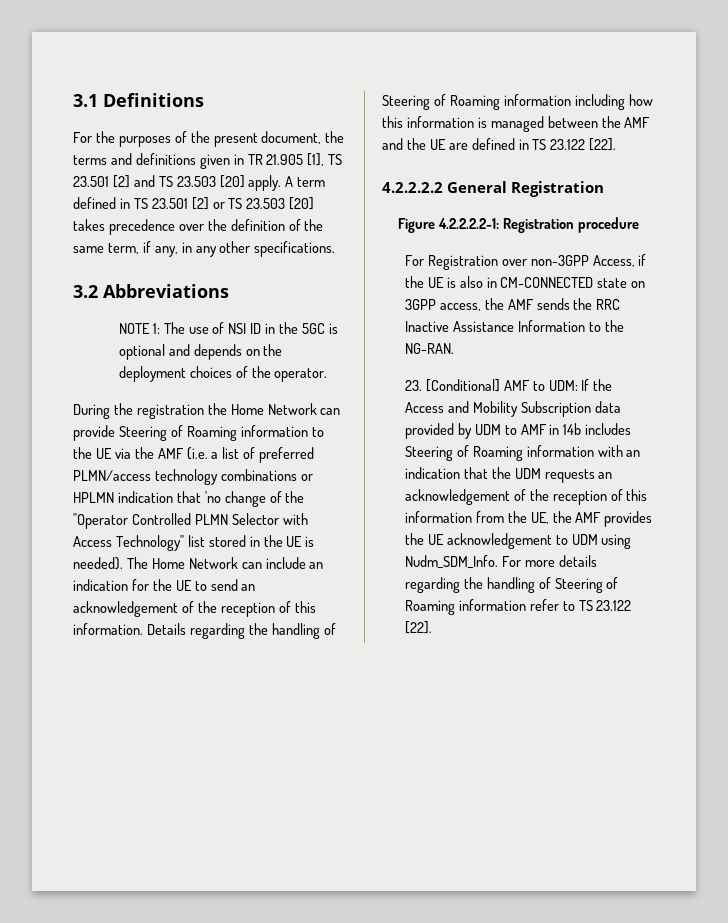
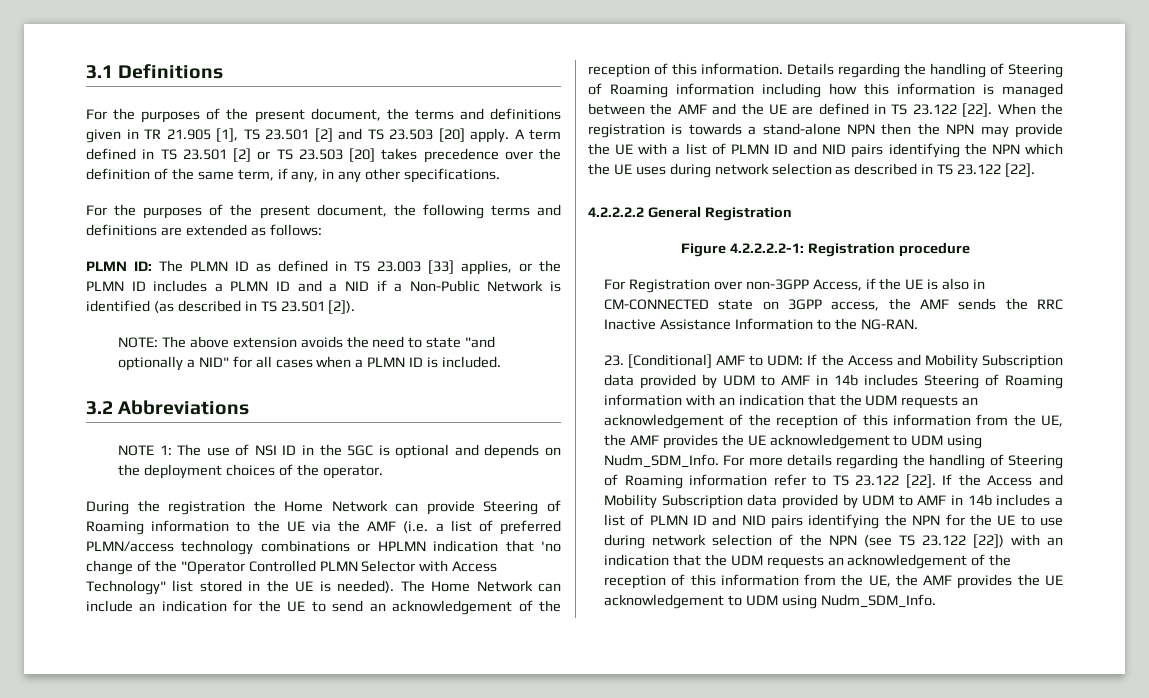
(336, 249) none -> [86,204,562,219] [86,224,322,236] [86,260,561,275] [86,280,562,292] [86,300,356,314] [117,336,496,348] [117,356,502,371] // For the purposes of the present document, the following terms and definitions are extended as follows: // PLMN ID: The PLMN ID as defined in TS 23.003 [33] applies, or the PLMN ID includes a PLMN ID and a NID if a Non-Public Network is identified (as described in TS 23.501 [2]). // NOTE: The above extension avoids the need to state "and optionally a NID" for all cases when a PLMN ID is included.
(617, 144) none -> [997,103,1063,115] [588,123,1063,138] [588,143,1063,158] [588,163,1036,178] When the registration is towards a stand-alone NPN then the NPN may provide the UE with a list of PLMN ID and NID pairs identifying the NPN which the UE uses during network selection as described in TS 23.122 [22].
(432, 627) none -> [942,474,1063,486] [603,494,1063,509] [603,514,1063,529] [603,534,1063,549] [603,554,1012,569] [603,574,1063,589] [603,594,936,609] If the Access and Mobility Subscription data provided by UDM to AMF in 14b includes a list of PLMN ID and NID pairs identifying the NPN for the UE to use during network selection of the NPN (see TS 23.122 [22]) with an indication that the UDM requests an acknowledgement of the reception of this information from the UE, the AMF provides the UE acknowledgement to UDM using Nudm_SDM_Info.

